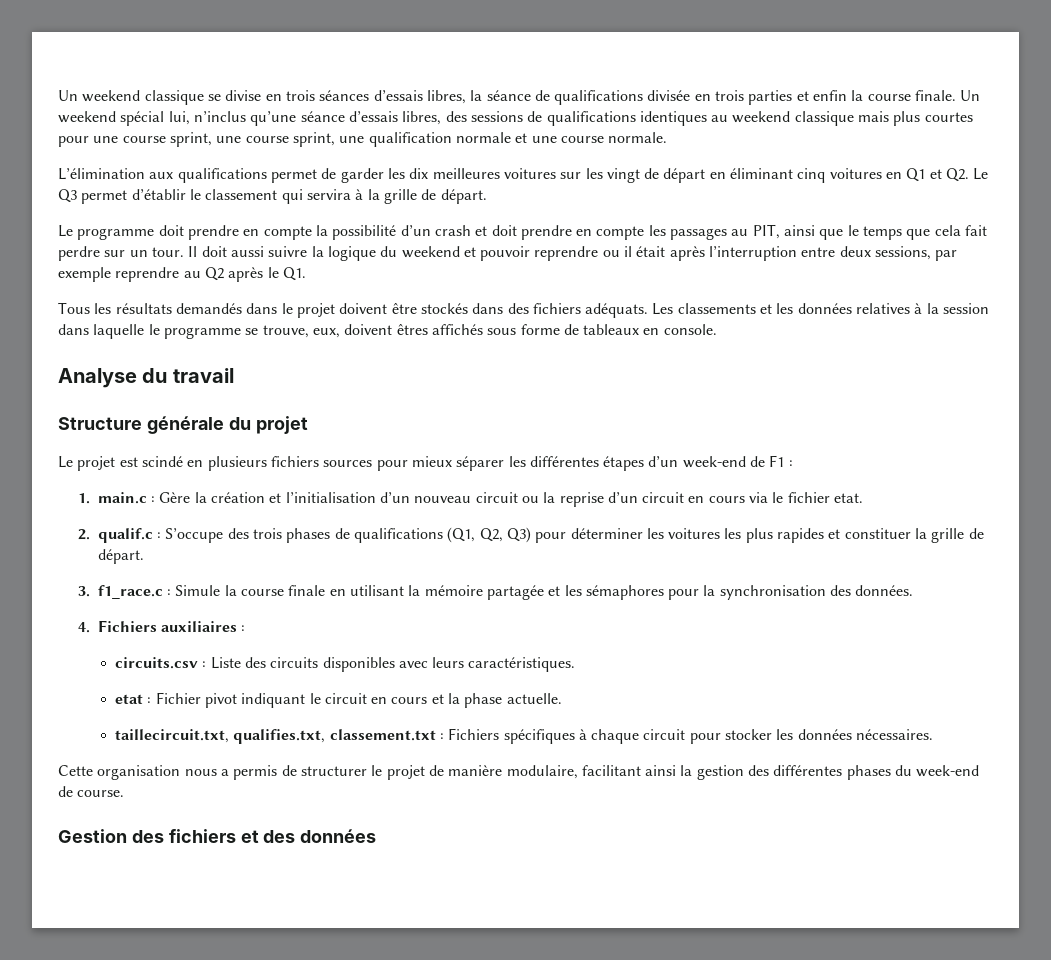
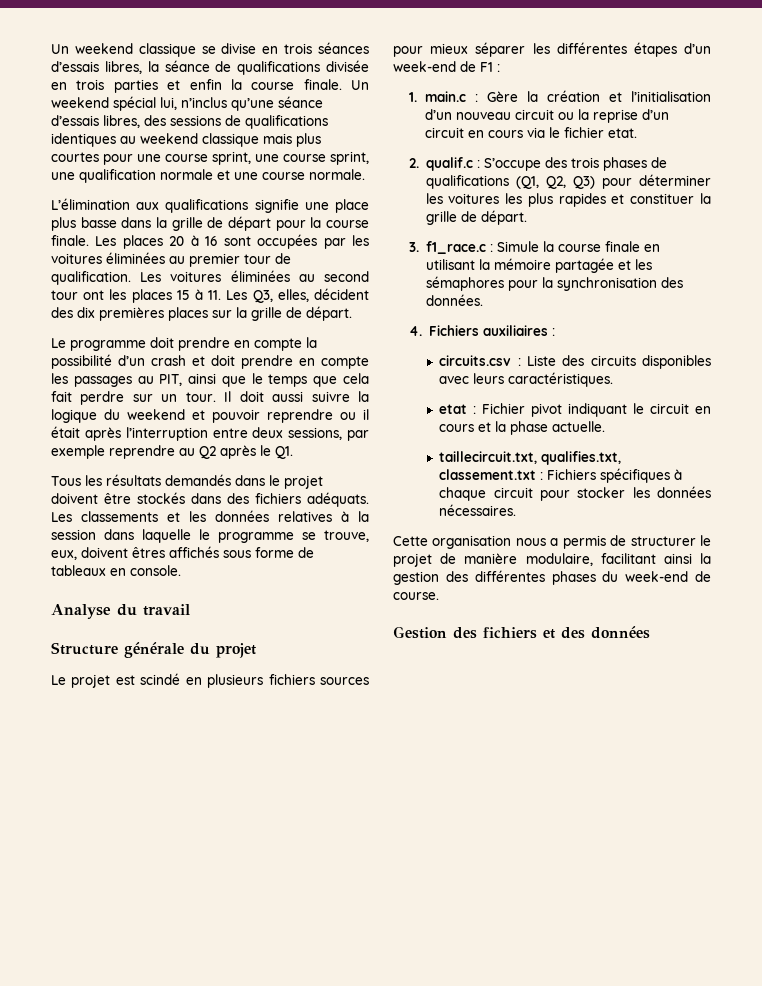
[270,168,989,183] [58,189,364,204] permet de garder les dix meilleures voitures sur les vingt de départ en éliminant cinq voitures en Q1 et Q2. Le Q3 permet d’établir le classement qui servira à -> [254,199,369,213] [51,216,369,231] [51,234,370,249] [51,252,291,267] [51,270,369,285] [51,288,369,303] [51,307,232,321] signifie une place plus basse dans la grille de départ pour la course finale. Les places 20 à 16 sont occupées par les voitures éliminées au premier tour de qualification. Les voitures éliminées au second tour ont les places 15 à 11. Les Q3, elles, décident des dix premières places sur

